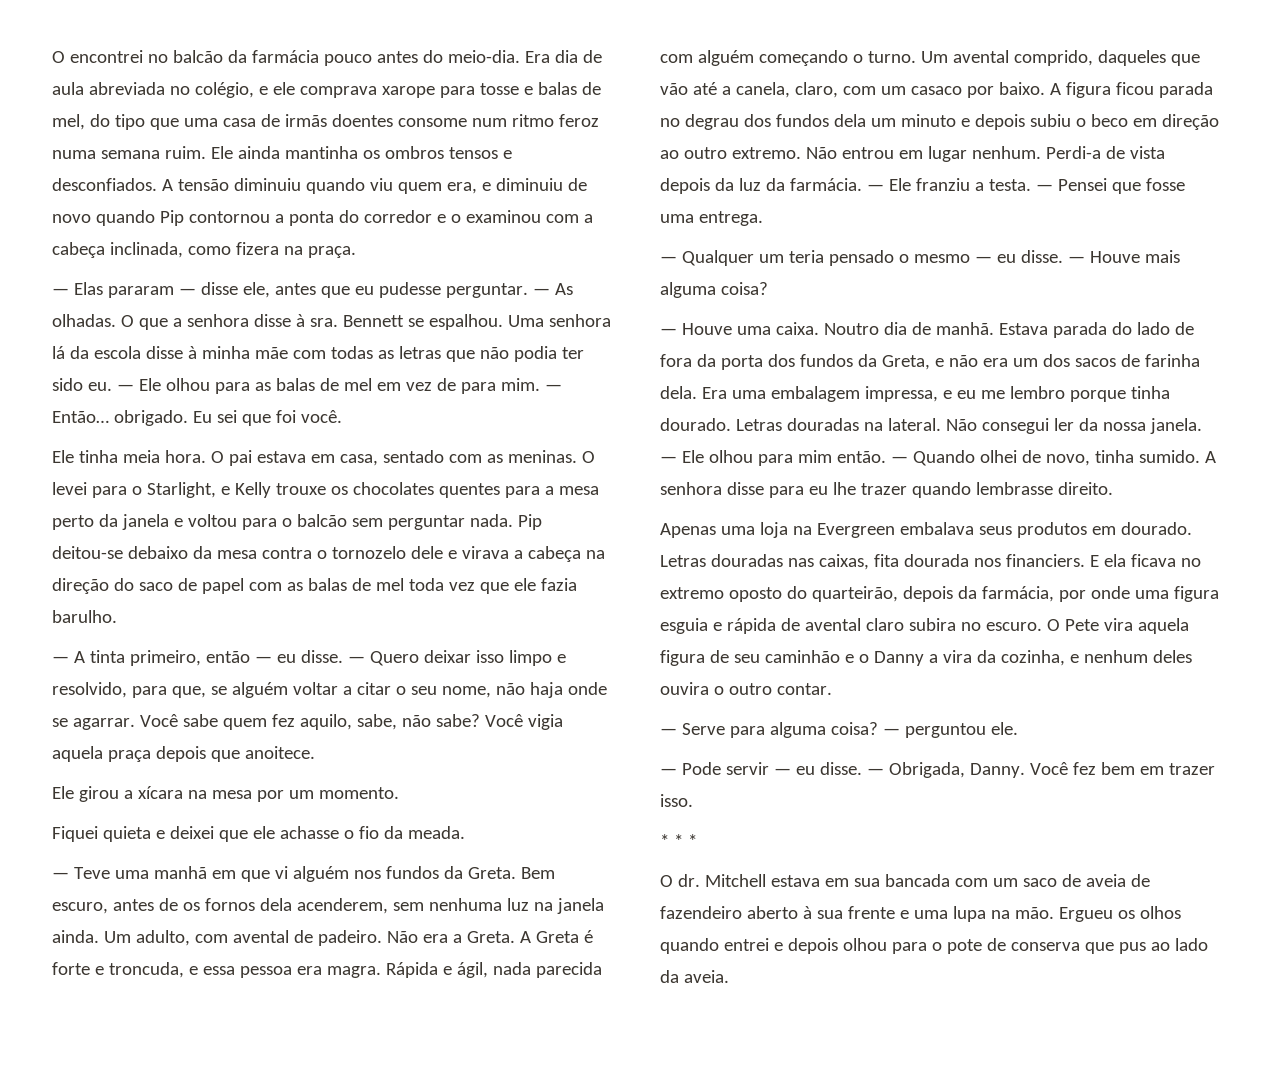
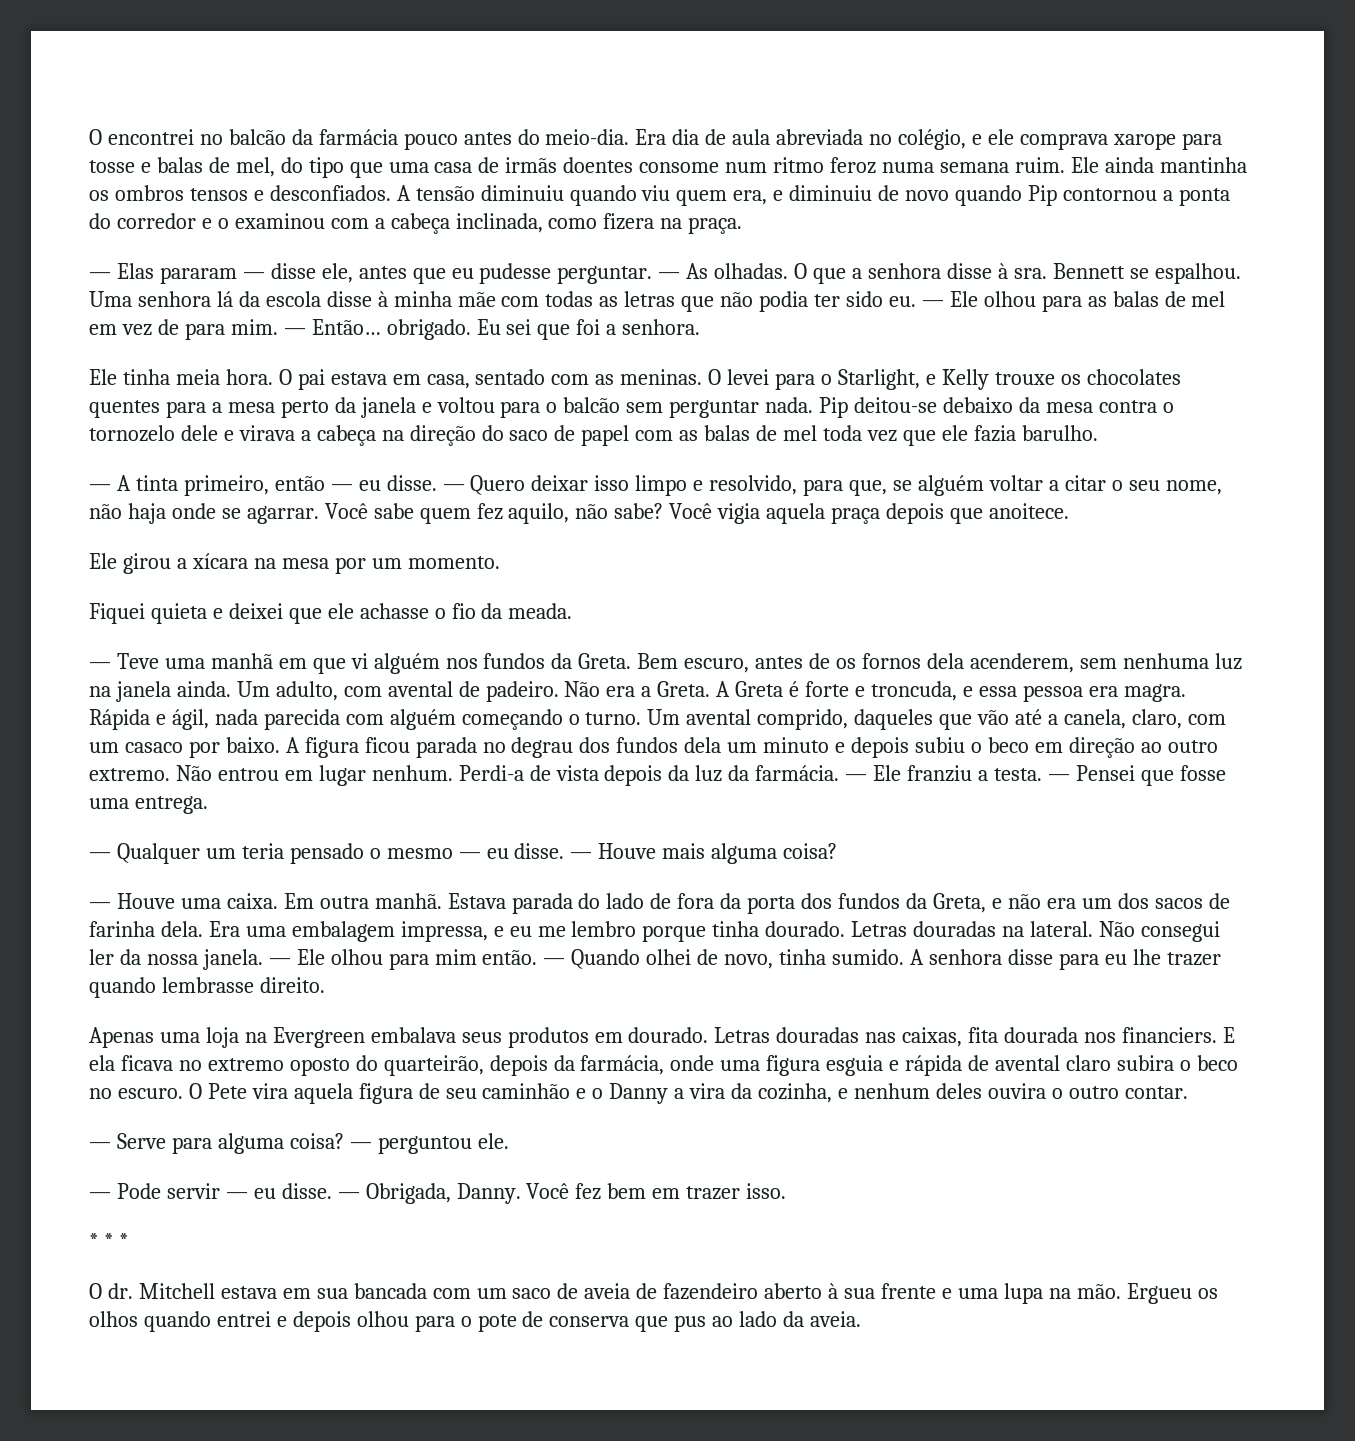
[300,410,342,423] você. -> [606,319,701,335] a senhora.
[356,714,397,730] sabe, -> (570, 513) none
[823,322,931,335] Noutro dia de -> [283,893,369,909] Em outra
[1058,590,1086,602] por -> (665, 1065) none
(956, 624) none -> [1179,1055,1238,1071] o beco

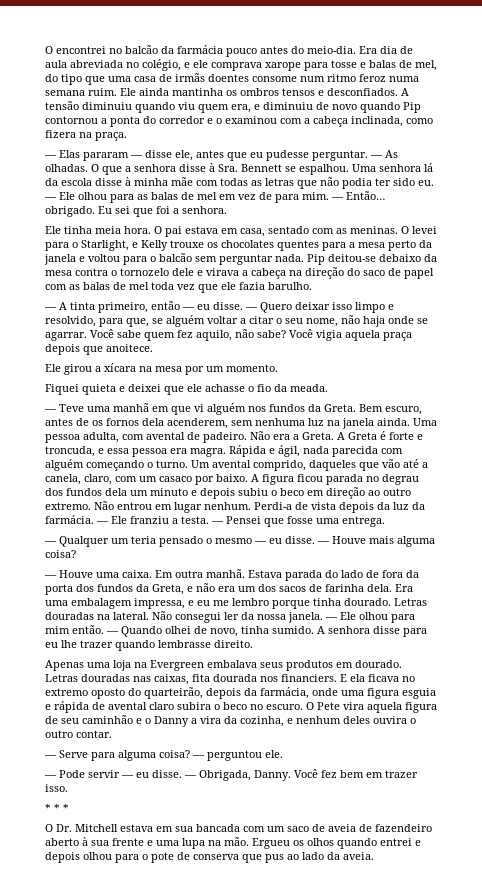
[1013,268,1047,279] sra. -> [218,164,238,172] Sra.
[236,681,338,701] Um adulto, -> [413,418,437,426] [45,432,119,443] Uma pessoa adulta,
[107,1283,133,1299] dr. -> [56,824,72,832] Dr.

